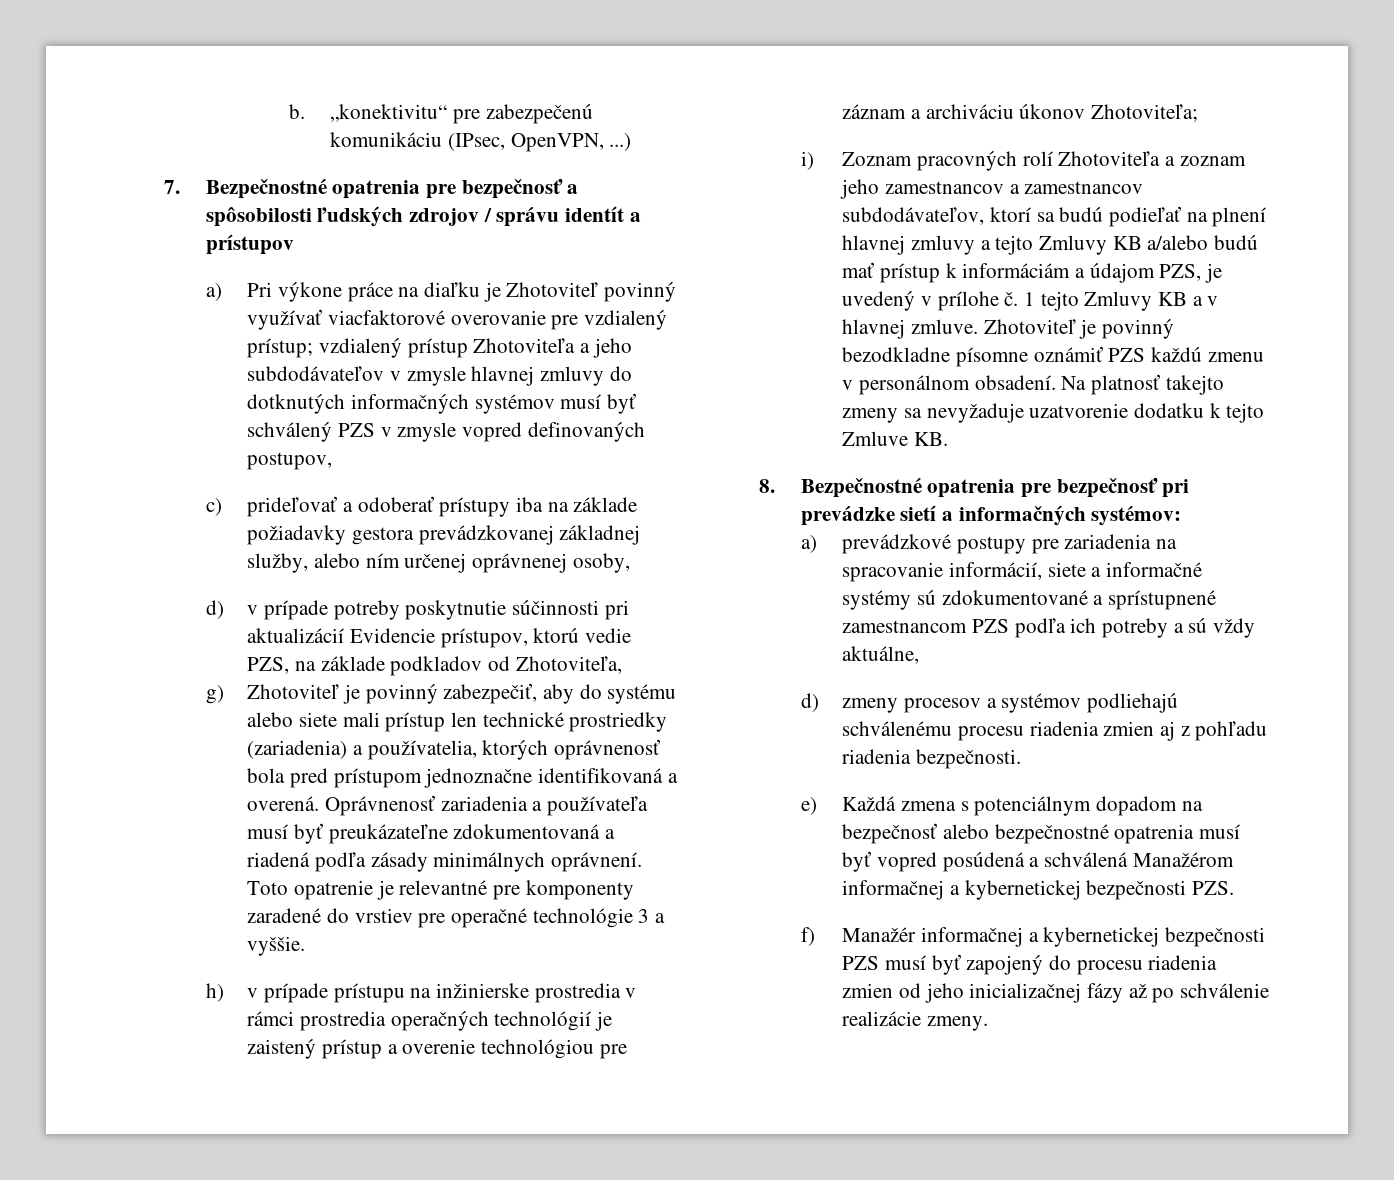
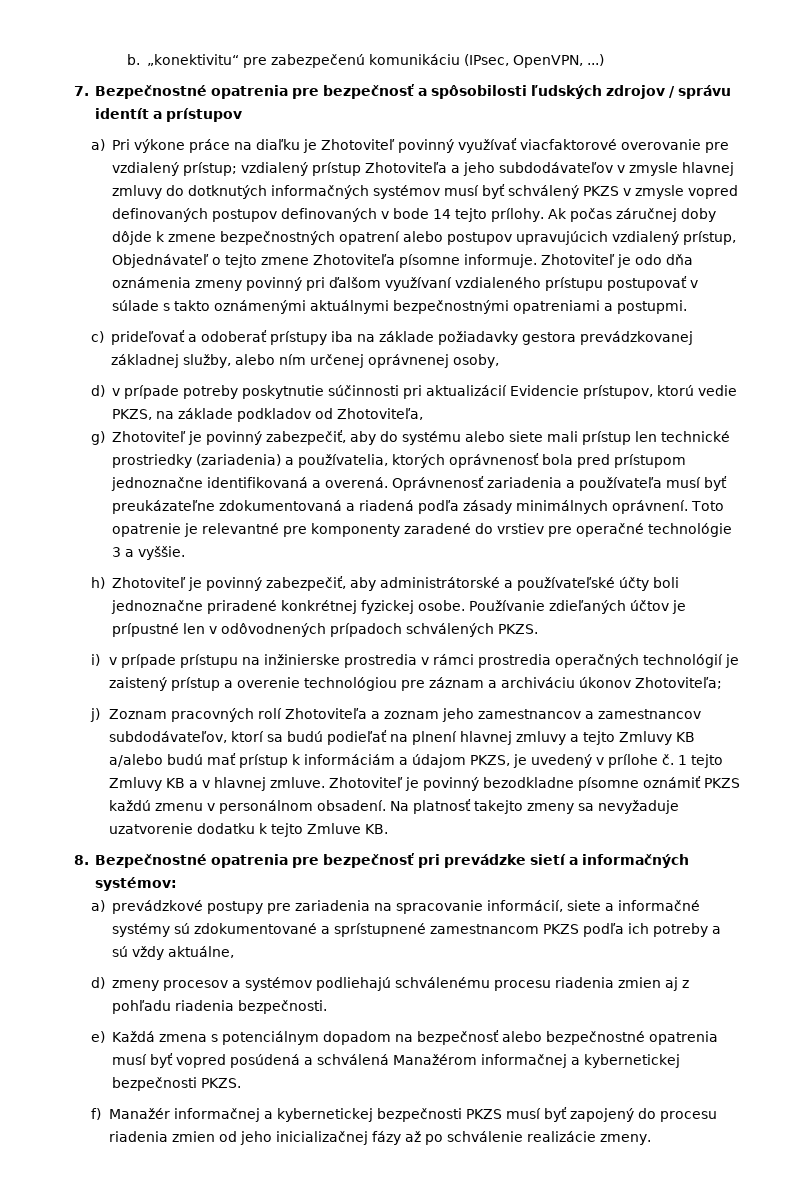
[338,423,376,437] PZS -> [583,186,620,196] PKZS
[247,452,333,470] postupov, -> [212,208,717,222] [112,231,737,245] [112,254,694,268] [112,276,699,291] [112,300,688,314] postupov definovaných v bode 14 tejto prílohy. Ak počas záručnej doby dôjde k zmene bezpečnostných opatrení alebo postupov upravujúcich vzdialený prístup, Objednávateľ o tejto zmene Zhotoviteľa písomne informuje. Zhotoviteľ je odo dňa oznámenia zmeny povinný pri ďalšom využívaní vzdialeného prístupu postupovať v súlade s takto oznámenými aktuálnymi bezpečnostnými opatreniami a postupmi.
[247,657,290,674] PZS, -> [112,409,153,420] PKZS,
(224, 992) none -> [112,576,680,591] [111,600,687,614] [112,623,539,637] [91,654,101,666] Zhotoviteľ je povinný zabezpečiť, aby administrátorské a používateľské účty boli jednoznačne priradené konkrétnej fyzickej osobe. Používanie zdieľaných účtov je prípustné len v odôvodnených prípadoch schválených PKZS. // i)
[800,151,814,170] i) -> [90,708,101,722] j)
[1159,264,1202,281] PZS, -> [470,755,511,766] PKZS,
[1108,348,1146,362] PZS -> [704,778,741,788] PKZS
[972,619,1010,633] PZS -> [543,924,580,934] PKZS
[1192,881,1235,895] PZS. -> [201,1078,242,1088] PKZS.
[842,956,880,970] PZS -> [466,1109,503,1119] PKZS

